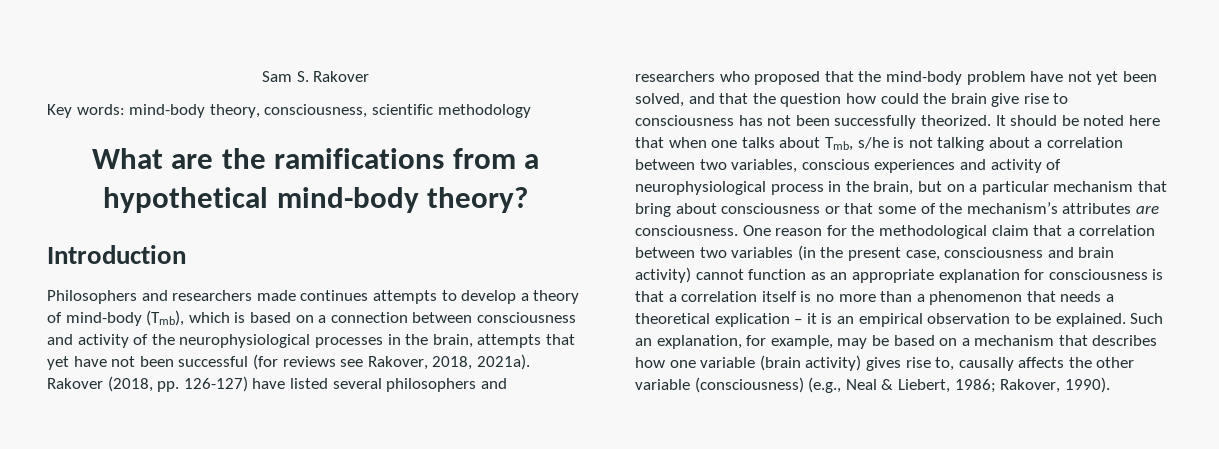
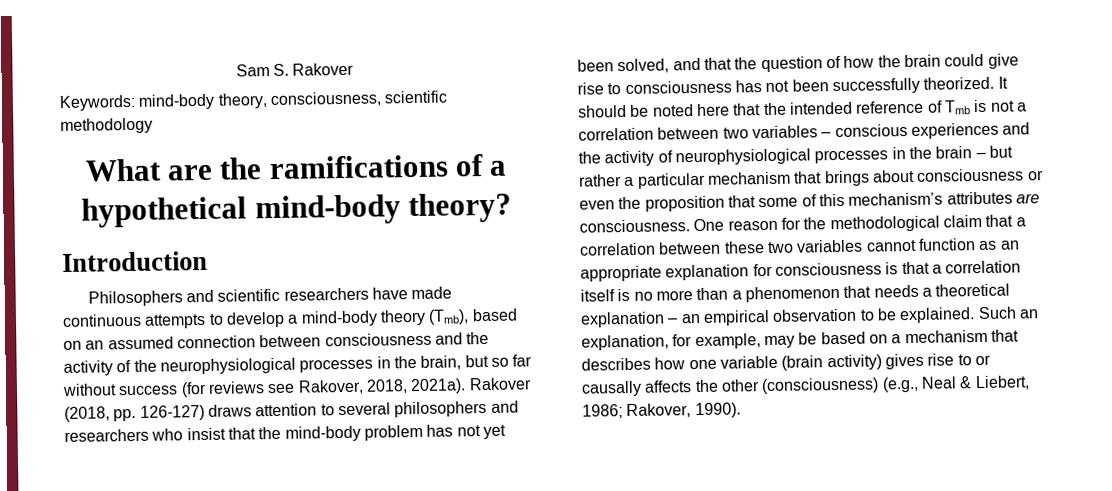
[47,104,125,118] Key words: -> [59,94,136,111] Keywords:
[452,148,516,169] from -> [455,154,485,177] of
[172,290,580,304] [47,310,327,326] researchers made continues attempts to develop a theory of mind-body (Tmb), which is based on a -> [217,286,453,302] [62,308,518,329] [63,336,174,350] scientific researchers have made continuous attempts to develop a mind-body theory (Tmb), based on an assumed
(73, 339) none -> [466,331,490,345] the
[477,334,575,348] [47,356,249,370] attempts that yet have not been successful -> [464,354,533,368] [62,383,179,396] but so far without success
[252,378,328,389] have listed -> [207,403,335,417] draws attention to
[754,71,821,85] proposed -> [186,427,226,441] insist
[1030,71,1064,82] have -> [426,424,454,437] has
[845,93,987,104] how could the brain -> [825,53,985,69] of how the brain could
[668,137,1124,151] [635,159,798,173] when one talks about Tmb, s/he is not talking about a correlation between two variables, -> [763,99,1027,116] [578,125,832,141] the intended reference of Tmb is not a correlation between two variables –
(986, 164) none -> [578,151,601,164] the
[770,181,965,195] process in the brain, but on -> [814,145,1013,164] [579,174,622,187] processes in the brain – but rather
[635,203,671,217] bring -> [823,170,870,187] brings
(840, 210) none -> [579,195,725,212] even the proposition
[939,203,963,214] the -> [818,193,845,207] this
[699,245,1115,261] [635,267,691,283] two variables (in the present case, consciousness and brain activity) -> [723,239,864,254] these two variables
[714,313,833,327] explication – it is -> [580,311,679,328] explanation –
[935,357,955,371] to, -> [957,354,991,366] to or
[635,379,690,390] variable -> (760, 385) none

